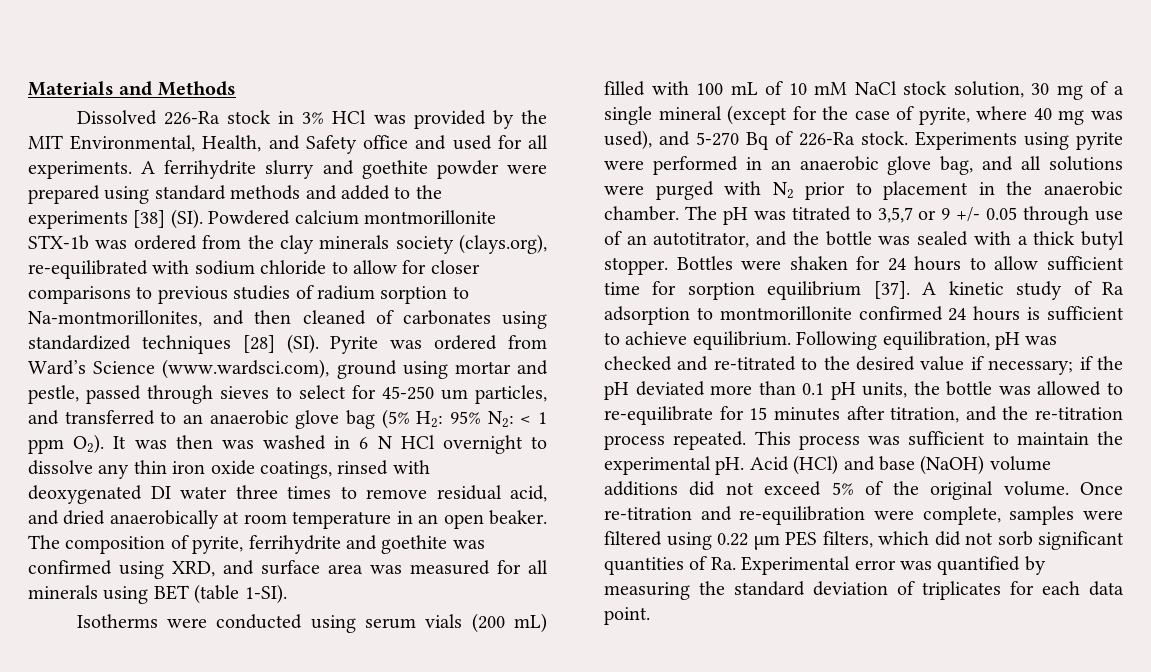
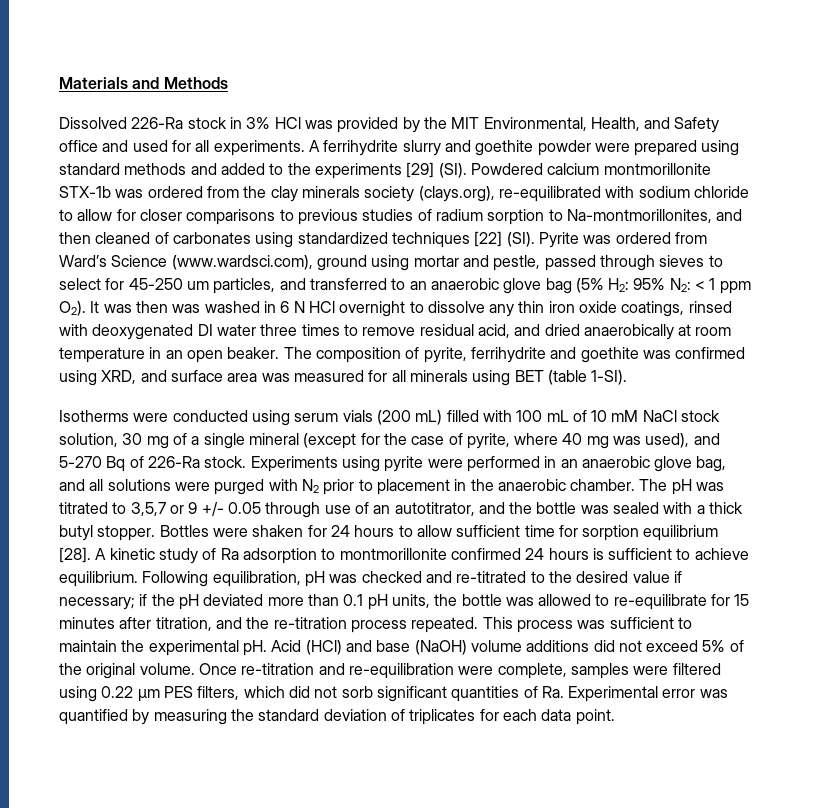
[133,210,166,228] [38] -> [406,162,435,178] [29]
[242,335,275,353] [28] -> [474,231,503,247] [22]
[873,281,910,299] [37]. -> [59,547,91,563] [28].

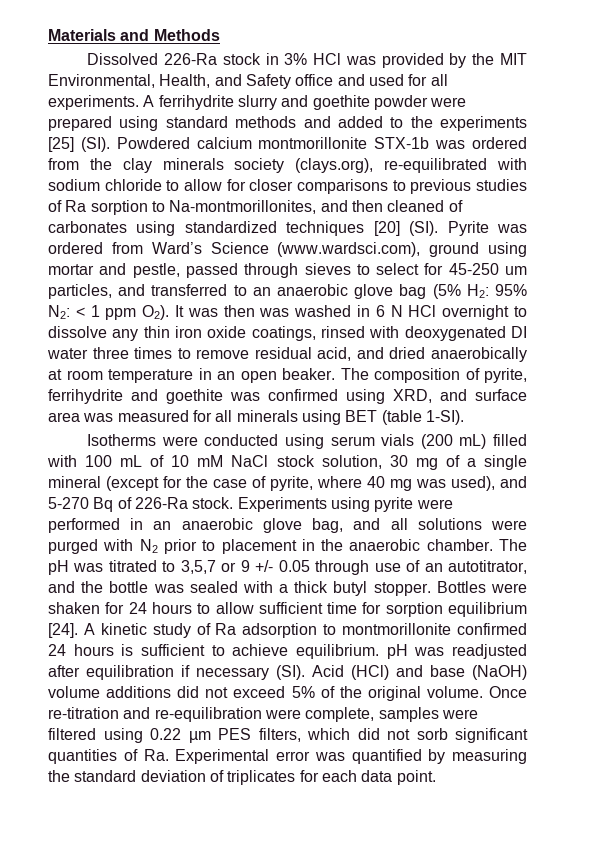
[406,162,435,178] [29] -> [48,137,74,152] [25]
[435,209,483,221] radium -> [65,200,87,212] Ra
[474,231,503,247] [22] -> [373,221,400,236] [20]
[59,547,91,563] [28]. -> [48,623,78,638] [24].
[142,571,682,587] [59,594,750,610] [59,617,692,633] [59,640,267,656] Following equilibration, pH was checked and re-titrated to the desired value if necessary; if the pH deviated more than 0.1 pH units, the bottle was allowed to re-equilibrate for 15 minutes after titration, and the re-titration process repeated. This process was sufficient to maintain the experimental pH. -> [386,644,527,659] [48,665,305,680] pH was readjusted after equilibration if necessary (SI).

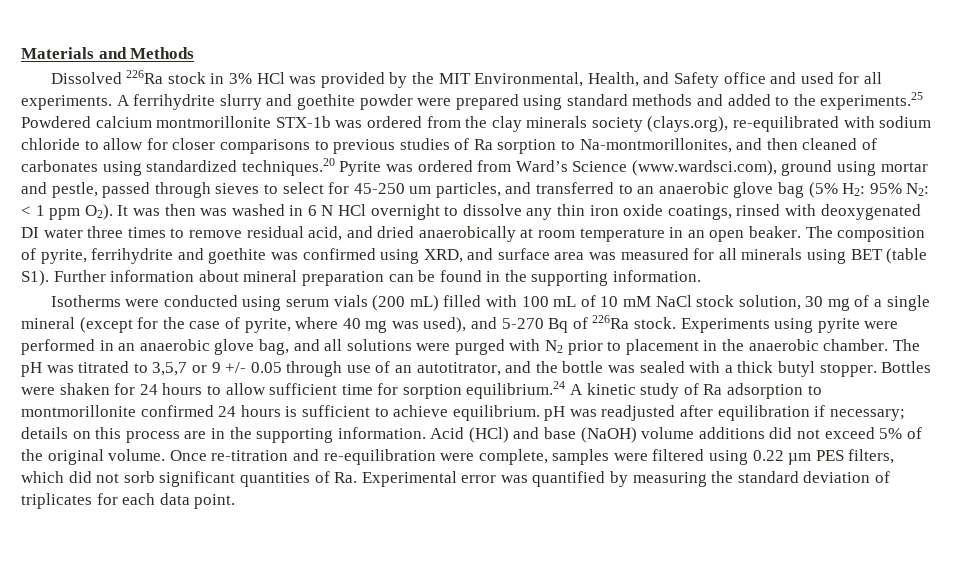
[164,53,218,65] 226-Ra -> [126,70,164,84] 226Ra
[440,116,527,131] [48,137,110,152] experiments [25] (SI). -> [820,92,924,110] experiments.25
[286,221,439,236] techniques [20] (SI). -> [241,158,335,176] techniques.20
[425,410,464,425] 1-SI). -> [21,270,702,286] S1). Further information about mineral preparation can be found in the supporting information.
[134,497,188,509] 226-Ra -> [592,315,630,329] 226Ra
[448,602,528,617] [48,623,78,638] equilibrium [24]. -> [466,381,566,399] equilibrium.24
[196,665,305,680] necessary (SI). -> [829,409,905,421] [21,427,426,443] necessary; details on this process are in the supporting information.

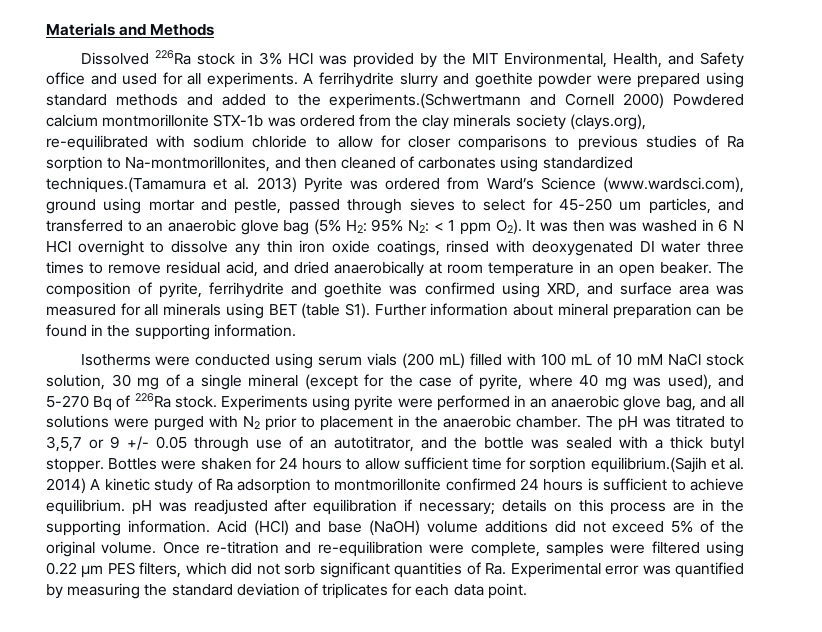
[820,92,924,110] experiments.25 -> [329,93,665,109] experiments.(Schwertmann and Cornell 2000)
[241,158,335,176] techniques.20 -> [46,177,297,193] techniques.(Tamamura et al. 2013)
[466,381,566,399] equilibrium.24 -> [590,457,744,473] [46,478,86,494] equilibrium.(Sajih et al. 2014)

